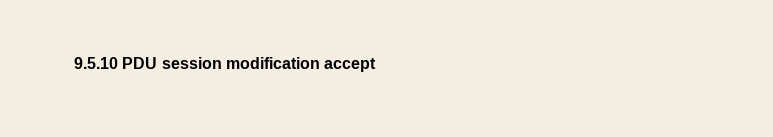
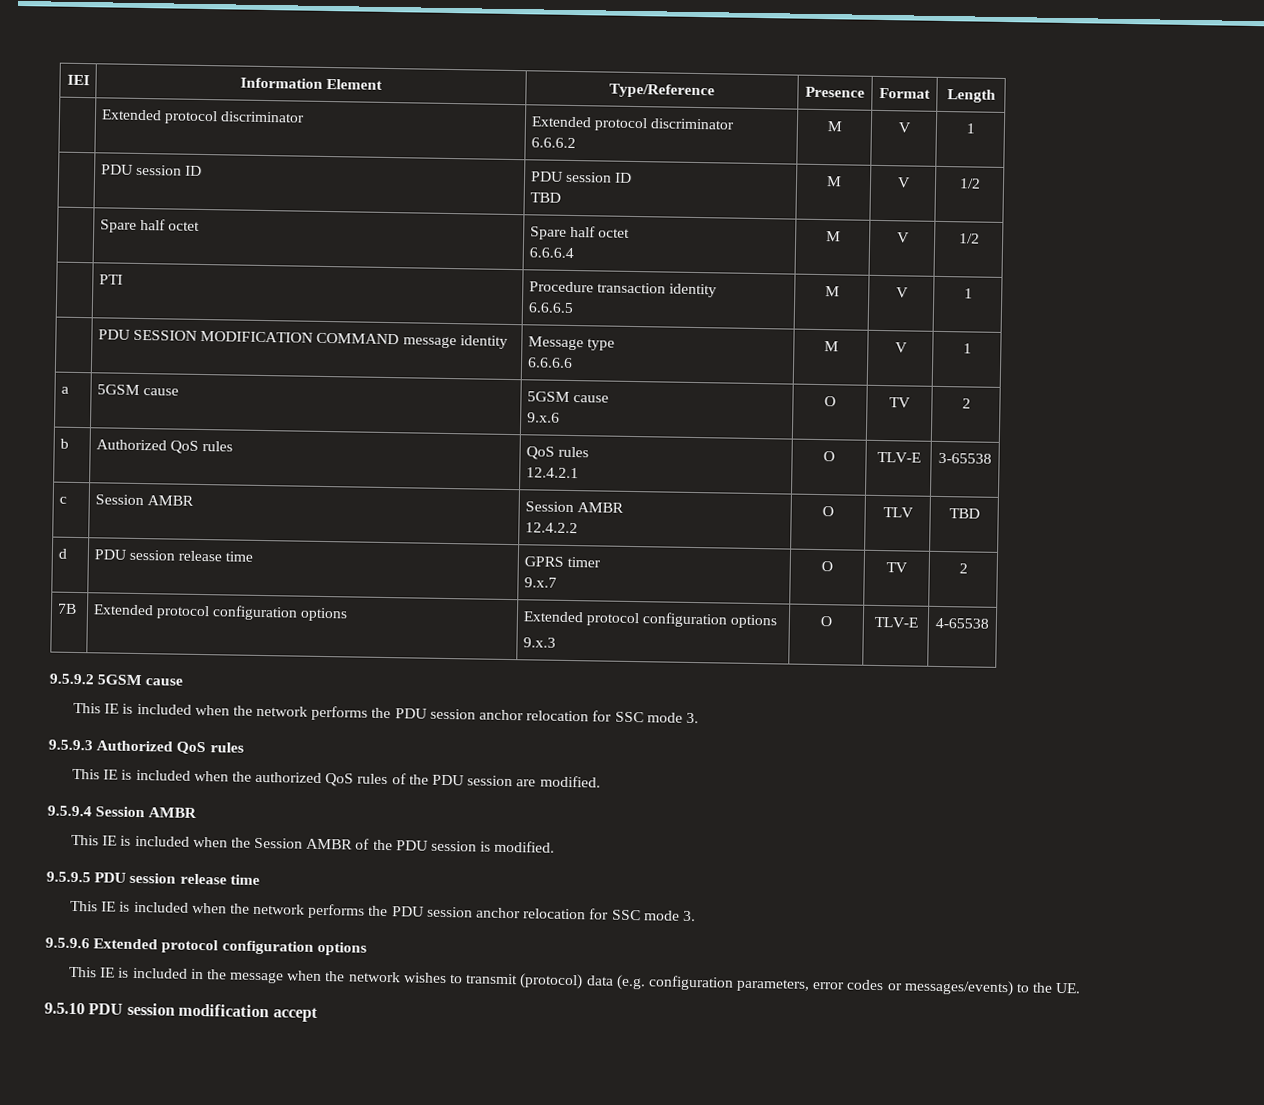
(74, 63) none -> [66,74,90,86] [239,77,384,90] [609,83,715,99] [805,86,865,98] [879,87,931,99] [946,89,996,103] [100,109,306,125] [530,116,736,132] [530,137,576,149] [826,121,843,132] [897,122,912,133] [965,123,976,134] [100,164,203,176] [530,171,633,183] [529,192,561,203] [825,176,842,187] [896,177,911,188] [958,178,981,189] [99,218,201,233] [529,225,631,240] [528,247,574,259] [825,231,841,242] [896,232,910,243] [958,233,980,244] [98,274,123,285] [528,281,718,298] [527,302,574,314] [824,286,840,297] [895,287,909,298] [963,288,973,299] [97,329,508,349] [527,336,616,351] [526,357,573,369] [823,341,839,352] [894,342,908,353] [962,343,972,354] [60,386,69,394] [96,384,180,396] [526,391,610,403] [526,412,560,423] [824,396,836,407] [889,397,911,408] [961,398,971,409] [59,438,69,449] [95,439,234,454] [525,446,590,460] [525,467,579,479] [823,451,835,462] [876,451,921,463] [938,452,992,464] [58,496,67,504] [94,494,195,506] [524,501,625,513] [524,522,578,534] [822,506,834,517] [882,507,914,518] [948,508,980,519] [57,548,67,559] [93,549,254,562] [523,556,602,568] [523,577,557,588] [821,561,833,572] [886,562,908,573] [958,563,968,574] [56,603,77,614] [92,604,349,622] [522,611,778,629] [522,637,556,648] [820,616,832,627] [873,616,918,628] [935,617,989,629] [49,673,184,686] [72,702,699,724] [48,739,244,755] [71,768,601,788] [47,805,198,818] [70,834,556,853] [46,871,260,885] [69,900,696,922] [45,937,367,956] [68,966,1082,997] IEI | Information Element | Type/Reference | Presence | Format | Length // | Extended protocol discriminator | Extended protocol discriminator // 6.6.6.2 | M | V | 1 // | PDU session ID | PDU session ID // TBD | M | V | 1/2 // | Spare half octet | Spare half octet // 6.6.6.4 | M | V | 1/2 // | PTI | Procedure transaction identity // 6.6.6.5 | M | V | 1 // | PDU SESSION MODIFICATION COMMAND message identity | Message type // 6.6.6.6 | M | V | 1 // a | 5GSM cause | 5GSM cause // 9.x.6 | O | TV | 2 // b | Authorized QoS rules | QoS rules // 12.4.2.1 | O | TLV-E | 3-65538 // c | Session AMBR | Session AMBR // 12.4.2.2 | O | TLV | TBD // d | PDU session release time | GPRS timer // 9.x.7 | O | TV | 2 // 7B | Extended protocol configuration options | Extended protocol configuration options // 9.x.3 | O | TLV-E | 4-65538 // 9.5.9.2 5GSM cause // This IE is included when the network performs the PDU session anchor relocation for SSC mode 3. // 9.5.9.3 Authorized QoS rules // This IE is included when the authorized QoS rules of the PDU session are modified. // 9.5.9.4 Session AMBR // This IE is included when the Session AMBR of the PDU session is modified. // 9.5.9.5 PDU session release time // This IE is included when the network performs the PDU session anchor relocation for SSC mode 3. // 9.5.9.6 Extended protocol configuration options // This IE is included in the message when the network wishes to transmit (protocol) data (e.g. configuration parameters, error codes or messages/events) to the UE. //

